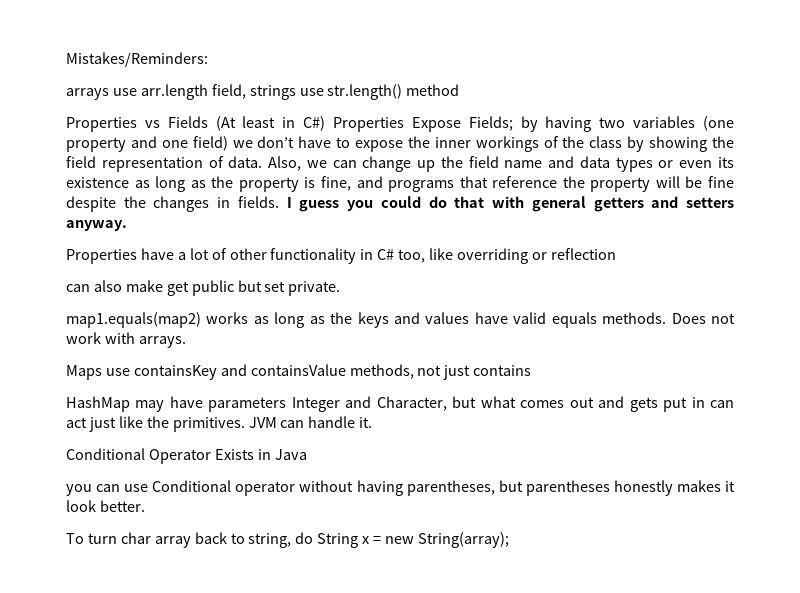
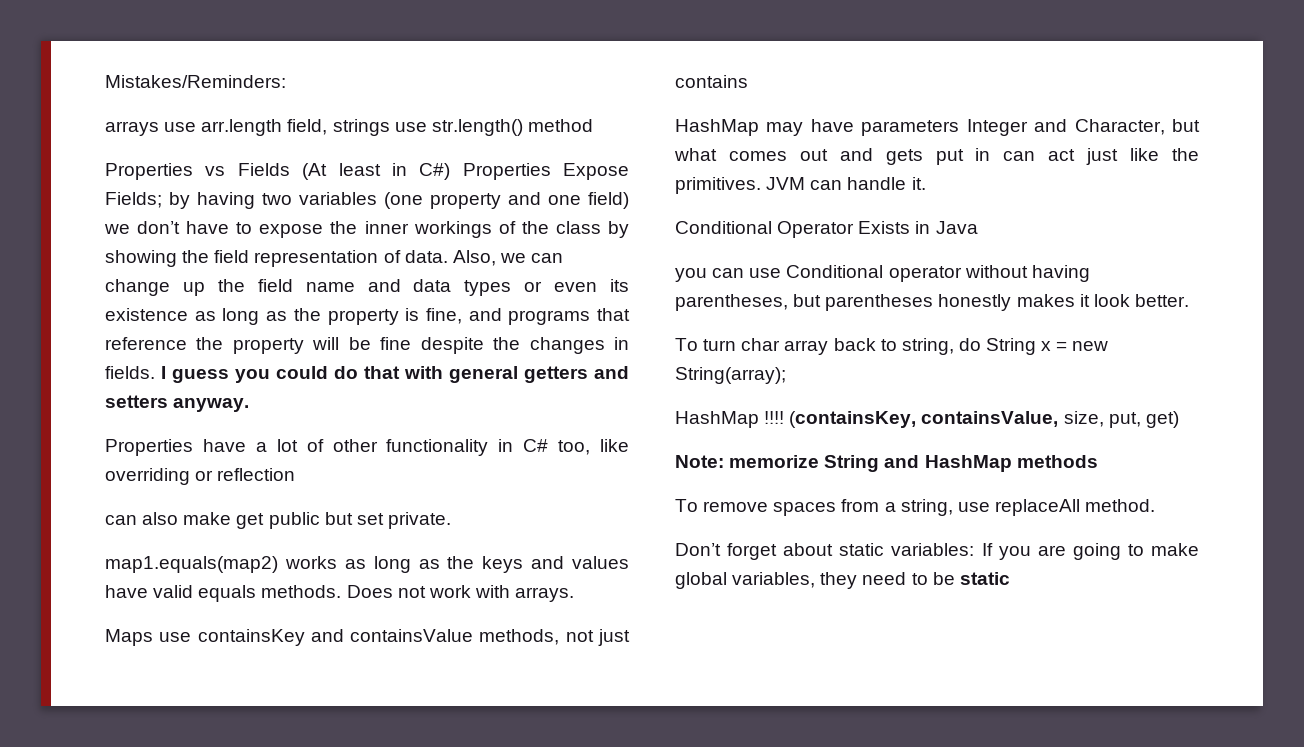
(509, 540) none -> [675,411,1179,428] [675,455,1098,472] [675,499,1156,516] [675,543,1199,560] [675,572,1010,589] // HashMap !!!! (containsKey, containsValue, size, put, get) // Note: memorize String and HashMap methods // To remove spaces from a string, use replaceAll method. // Don’t forget about static variables: If you are going to make global variables, they need to be static

